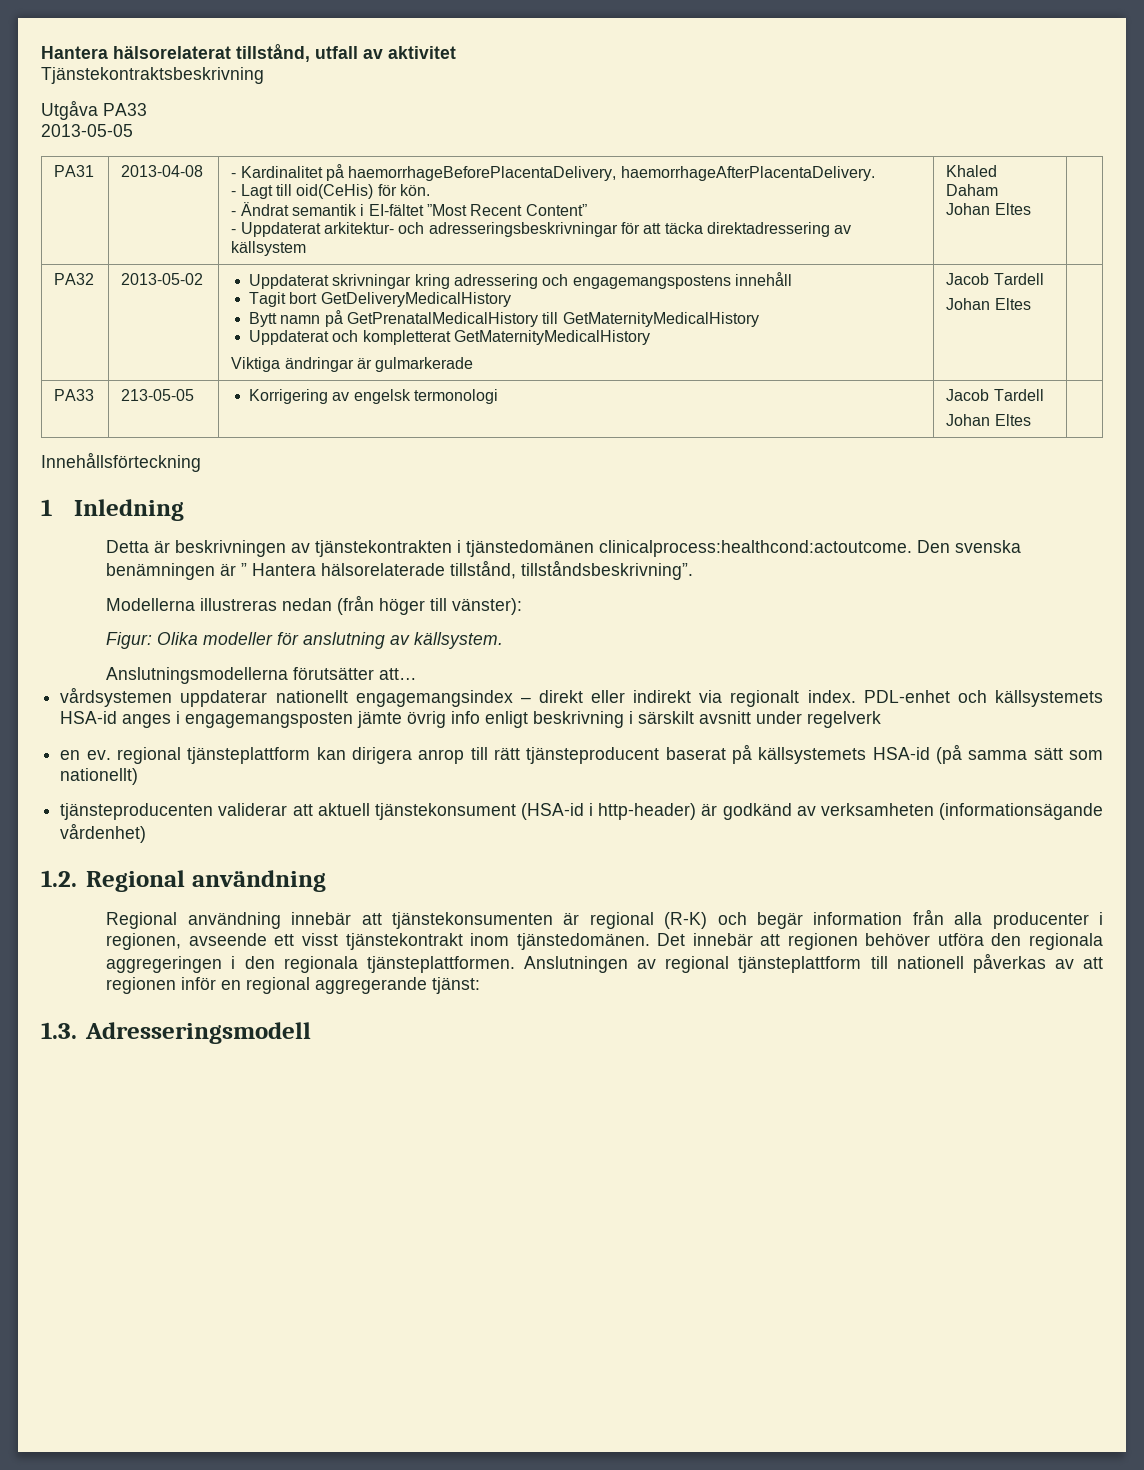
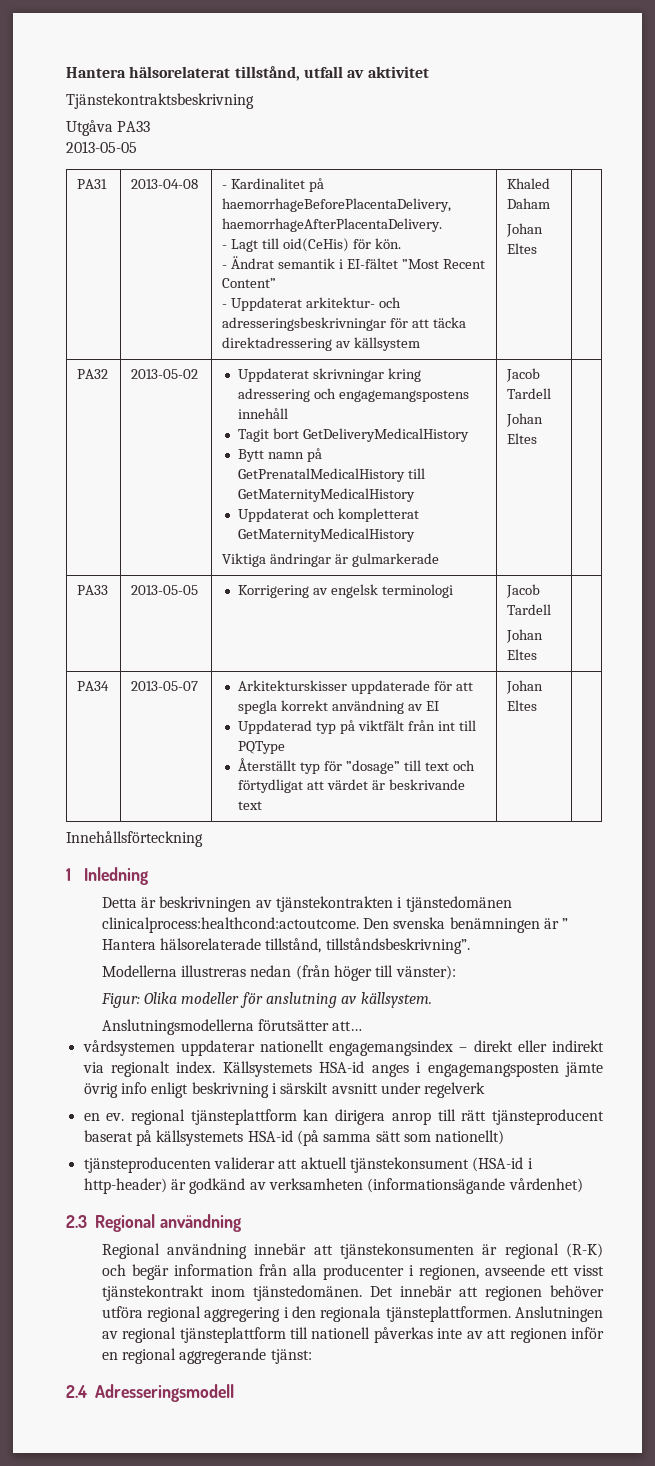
[121,389,195,401] 213-05-05 -> [131,585,199,595] 2013-05-05
[413,389,498,404] [946,389,1044,401] [946,414,1031,426] termonologi | Jacob Tardell // Johan Eltes | -> [382,584,454,598] [506,584,541,598] [507,604,552,615] [506,629,544,643] [507,649,538,660] [77,681,110,691] [131,681,199,691] [238,680,474,694] [238,700,440,714] [238,720,476,734] [238,741,286,754] [238,758,475,774] [238,779,466,793] [238,801,263,810] [506,680,544,694] [507,700,538,711] terminologi | Jacob Tardell // Johan Eltes | // PA34 | 2013-05-07 | Arkitekturskisser uppdaterade för att spegla korrekt användning av EI // Uppdaterad typ på viktfält från int till PQType // Återställt typ för ”dosage” till text och förtydligat att värdet är beskrivande text | Johan Eltes |
[863,690,1103,707] PDL-enhet och källsystemets -> [222,1061,312,1077] Källsystemets
[41,870,77,887] 1.2. -> [66,1215,87,1228] 2.3
[991,933,1104,950] [106,956,223,973] den regionala aggregeringen -> [147,1306,281,1322] regional aggregering
(1046, 963) none -> [437,1328,463,1339] inte
[41,1022,77,1039] 1.3. -> [66,1385,87,1398] 2.4

